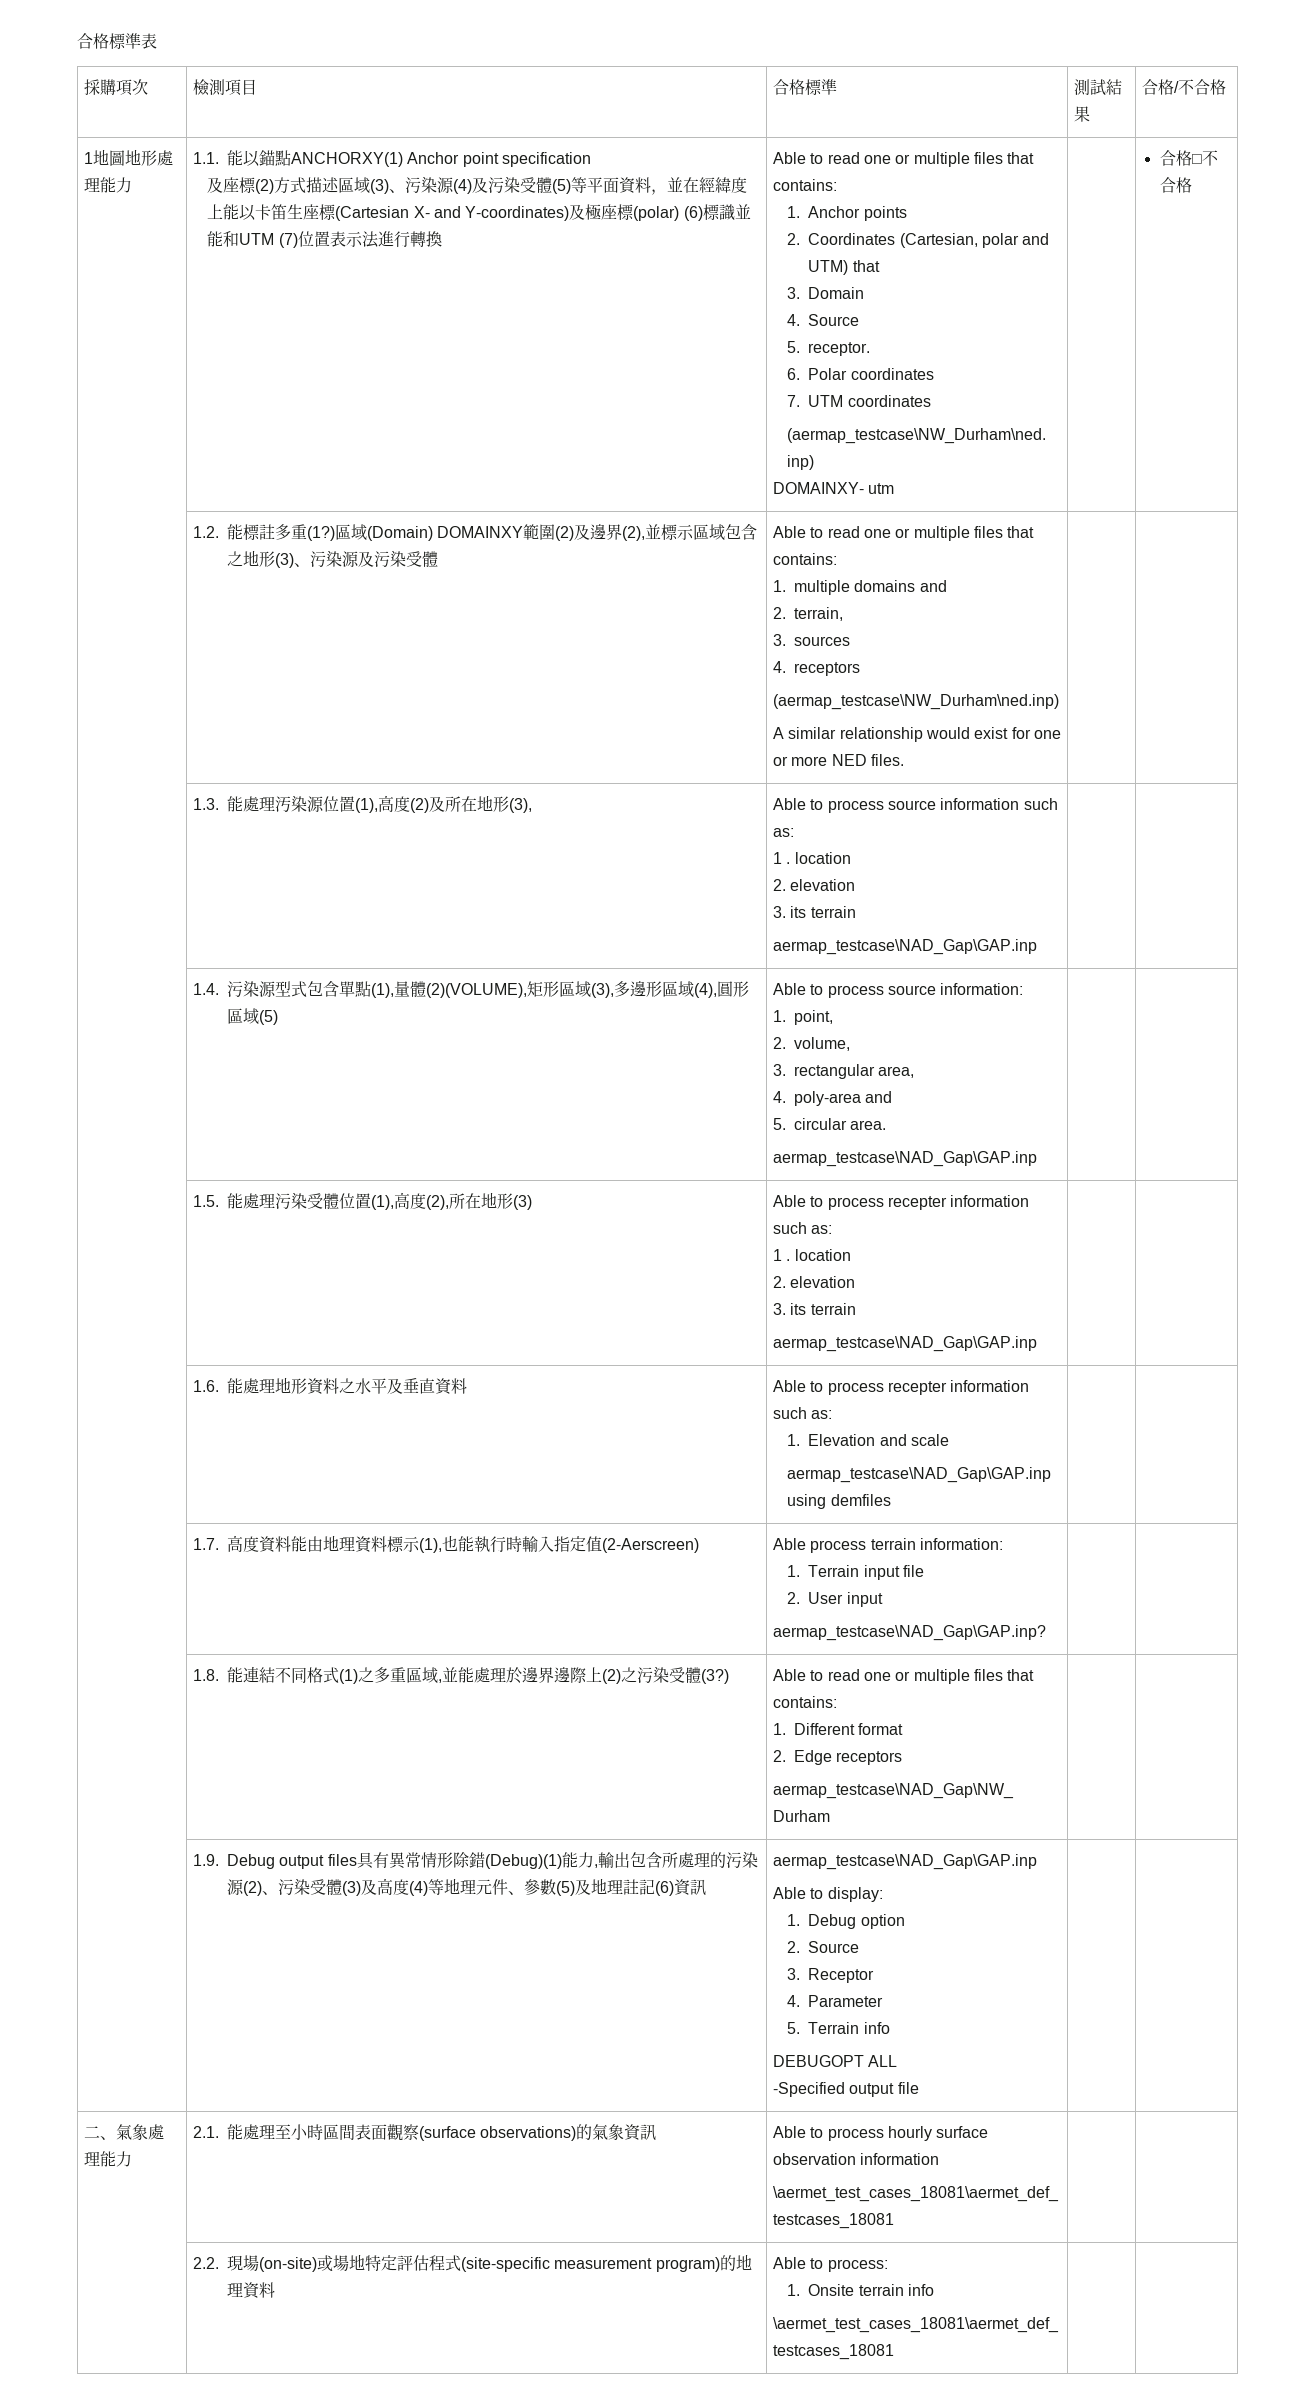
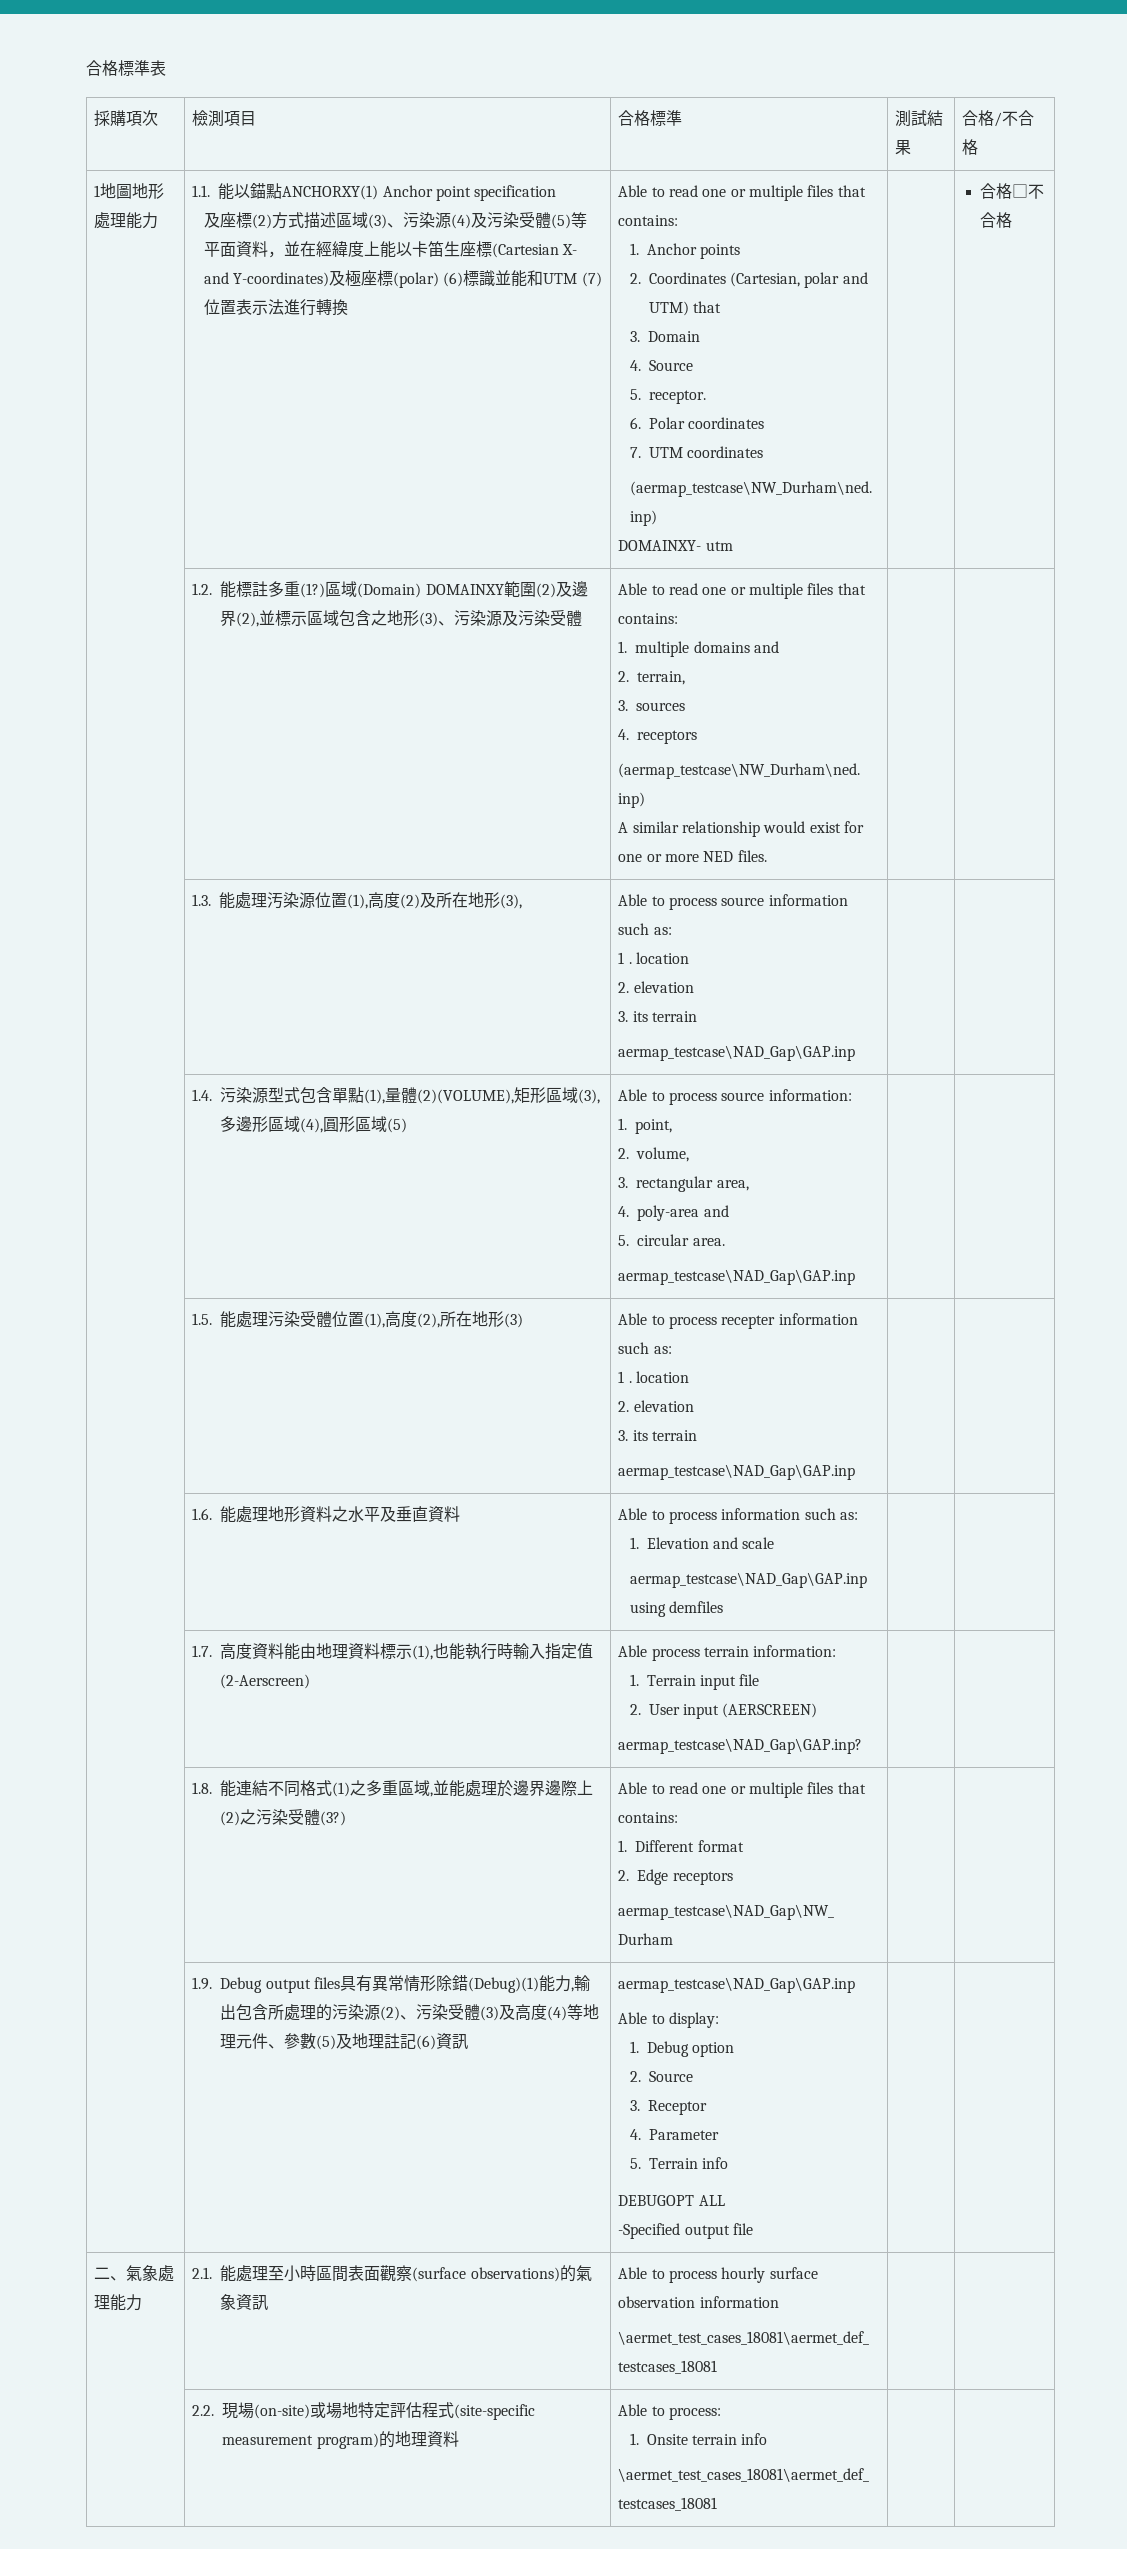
[887,1381,947,1395] recepter -> (718, 1517) none
(883, 1599) none -> [722,1703,818,1718] (AERSCREEN)

